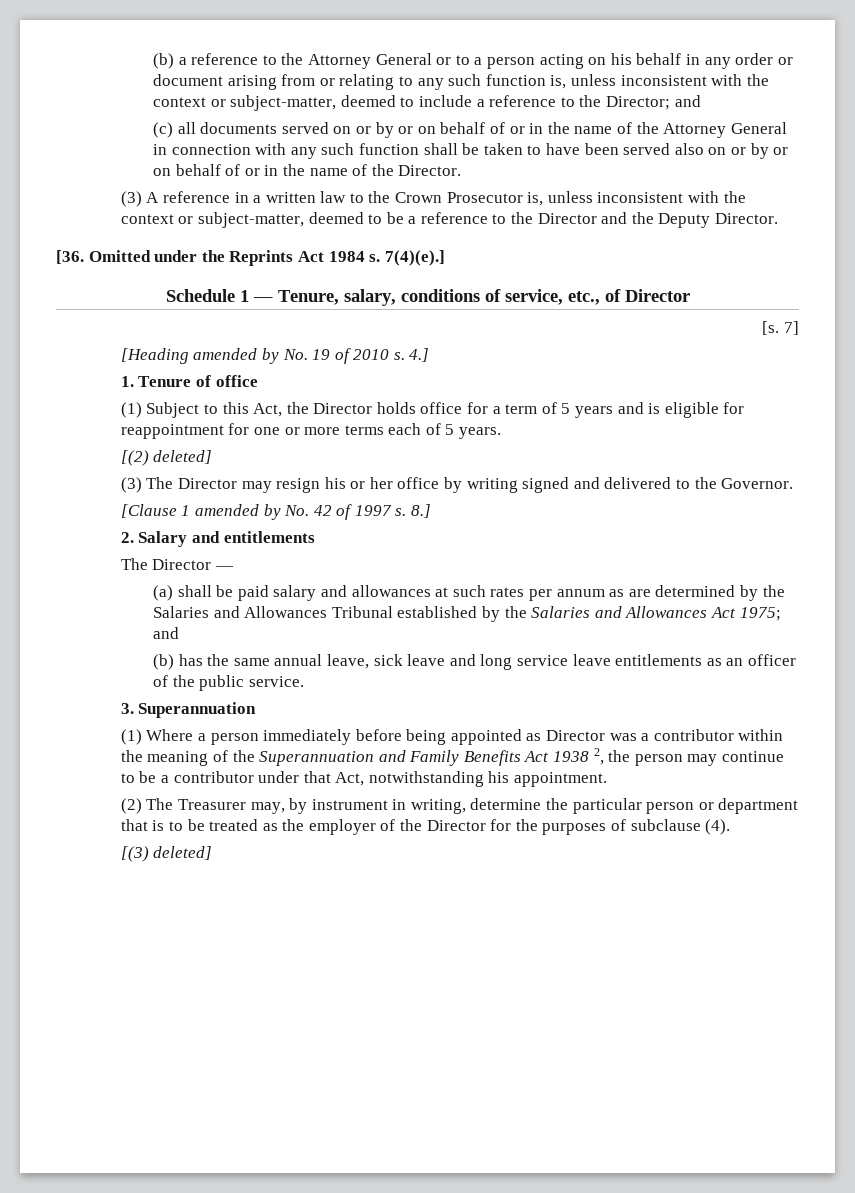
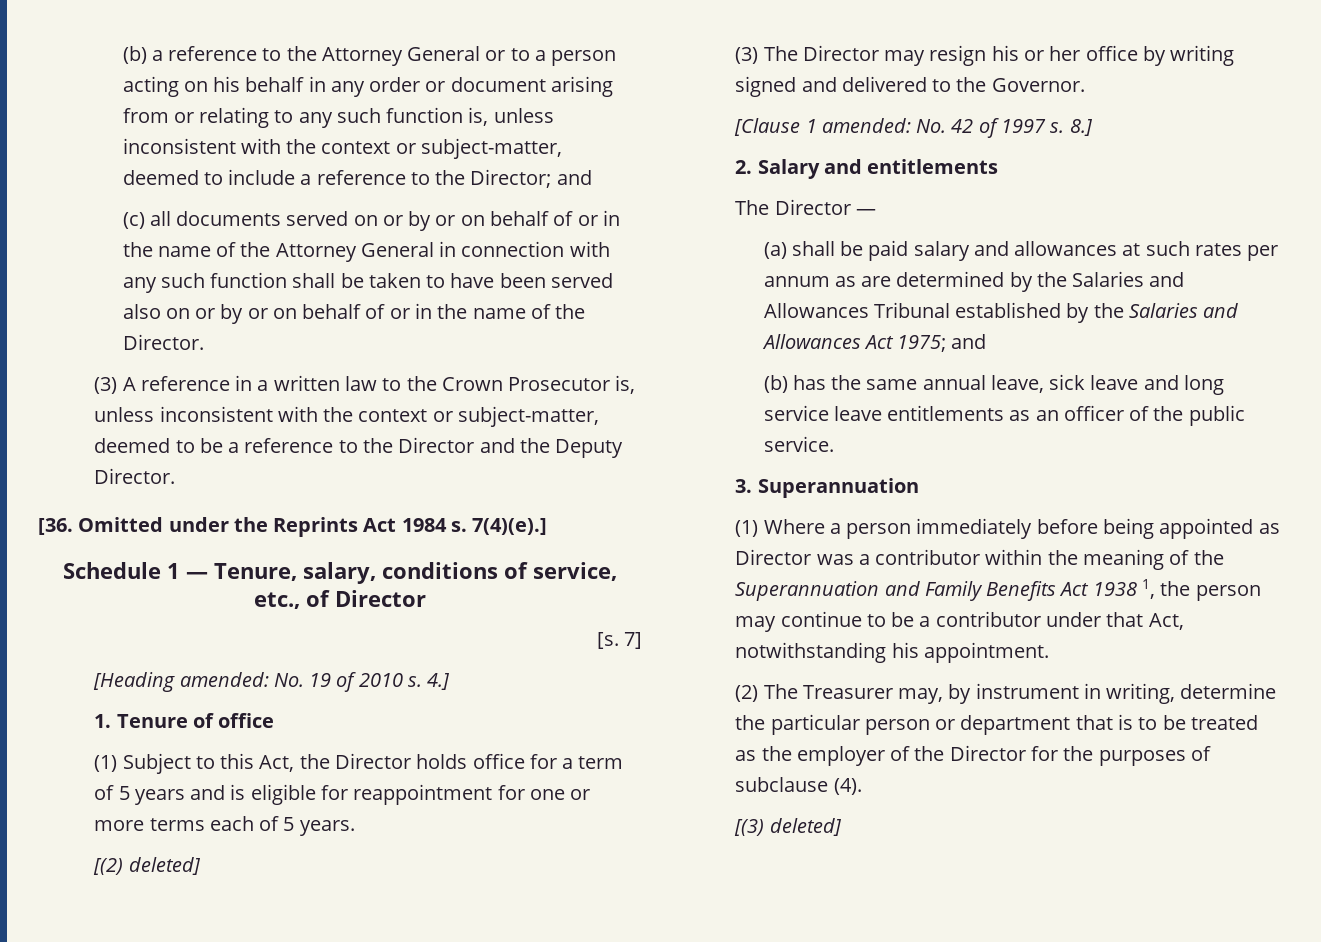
[193,348,279,364] amended by -> [179,672,269,687] amended:
[194,504,281,520] amended by -> [821,118,911,133] amended:
[593,748,604,765] 2, -> [1141,579,1155,599] 1,

